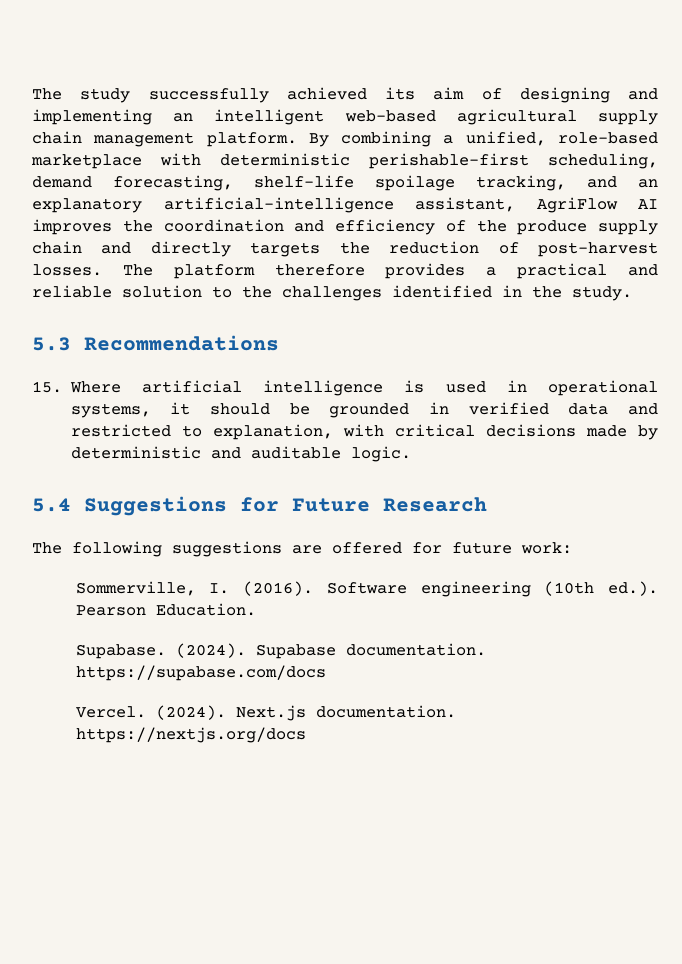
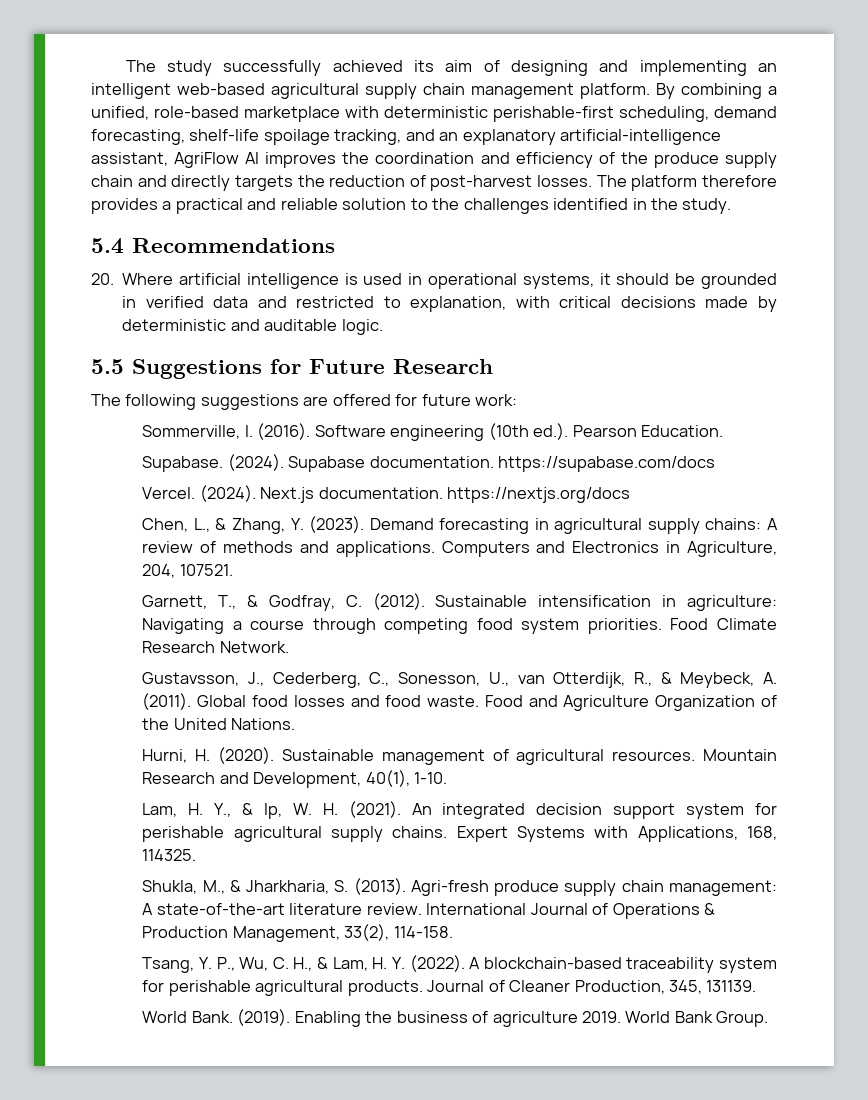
[32,337,71,351] 5.3 -> [91,238,124,254] 5.4
[32,381,62,393] 15. -> [91,273,114,285] 20.
[32,498,71,512] 5.4 -> [91,359,124,374] 5.5
(306, 735) none -> [142,516,778,534] [142,541,777,557] [142,564,233,578] [142,593,777,611] [142,618,778,634] [142,641,289,653] [142,672,778,688] [142,693,777,711] [142,718,296,730] [142,747,777,765] [142,770,448,788] [142,801,777,819] [142,826,778,842] [142,849,197,861] [142,878,778,896] [142,903,716,919] [142,924,453,942] [142,955,777,973] [142,980,757,996] [142,1009,769,1027] // Chen, L., & Zhang, Y. (2023). Demand forecasting in agricultural supply chains: A review of methods and applications. Computers and Electronics in Agriculture, 204, 107521. // Garnett, T., & Godfray, C. (2012). Sustainable intensification in agriculture: Navigating a course through competing food system priorities. Food Climate Research Network. // Gustavsson, J., Cederberg, C., Sonesson, U., van Otterdijk, R., & Meybeck, A. (2011). Global food losses and food waste. Food and Agriculture Organization of the United Nations. // Hurni, H. (2020). Sustainable management of agricultural resources. Mountain Research and Development, 40(1), 1-10. // Lam, H. Y., & Ip, W. H. (2021). An integrated decision support system for perishable agricultural supply chains. Expert Systems with Applications, 168, 114325. // Shukla, M., & Jharkharia, S. (2013). Agri-fresh produce supply chain management: A state-of-the-art literature review. International Journal of Operations & Production Management, 33(2), 114-158. // Tsang, Y. P., Wu, C. H., & Lam, H. Y. (2022). A blockchain-based traceability system for perishable agricultural products. Journal of Cleaner Production, 345, 131139. // World Bank. (2019). Enabling the business of agriculture 2019. World Bank Group.

